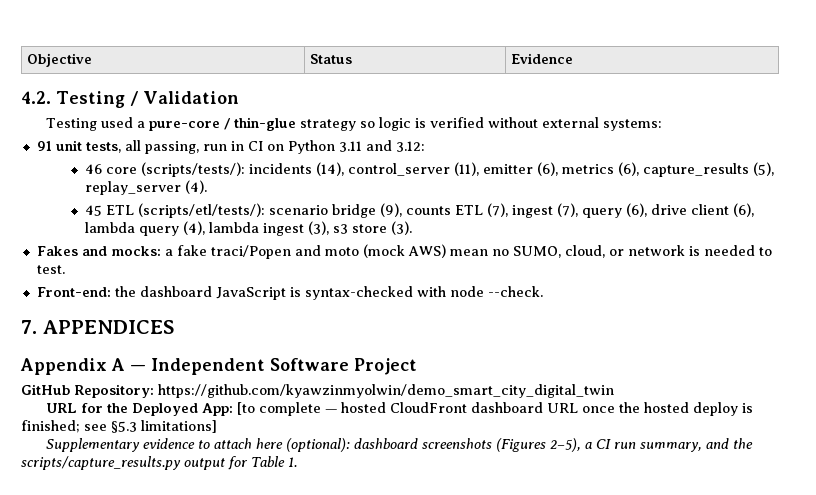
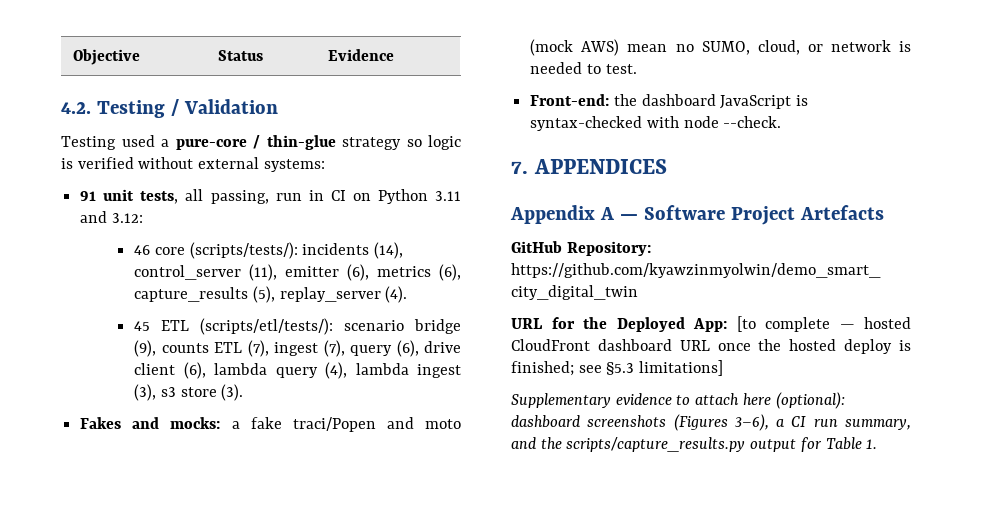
[151,358,265,375] Independent -> (638, 217) none
(417, 366) none -> [799,205,884,220] Artefacts
[550,438,582,452] 2–5), -> [734,414,769,431] 3–6),

